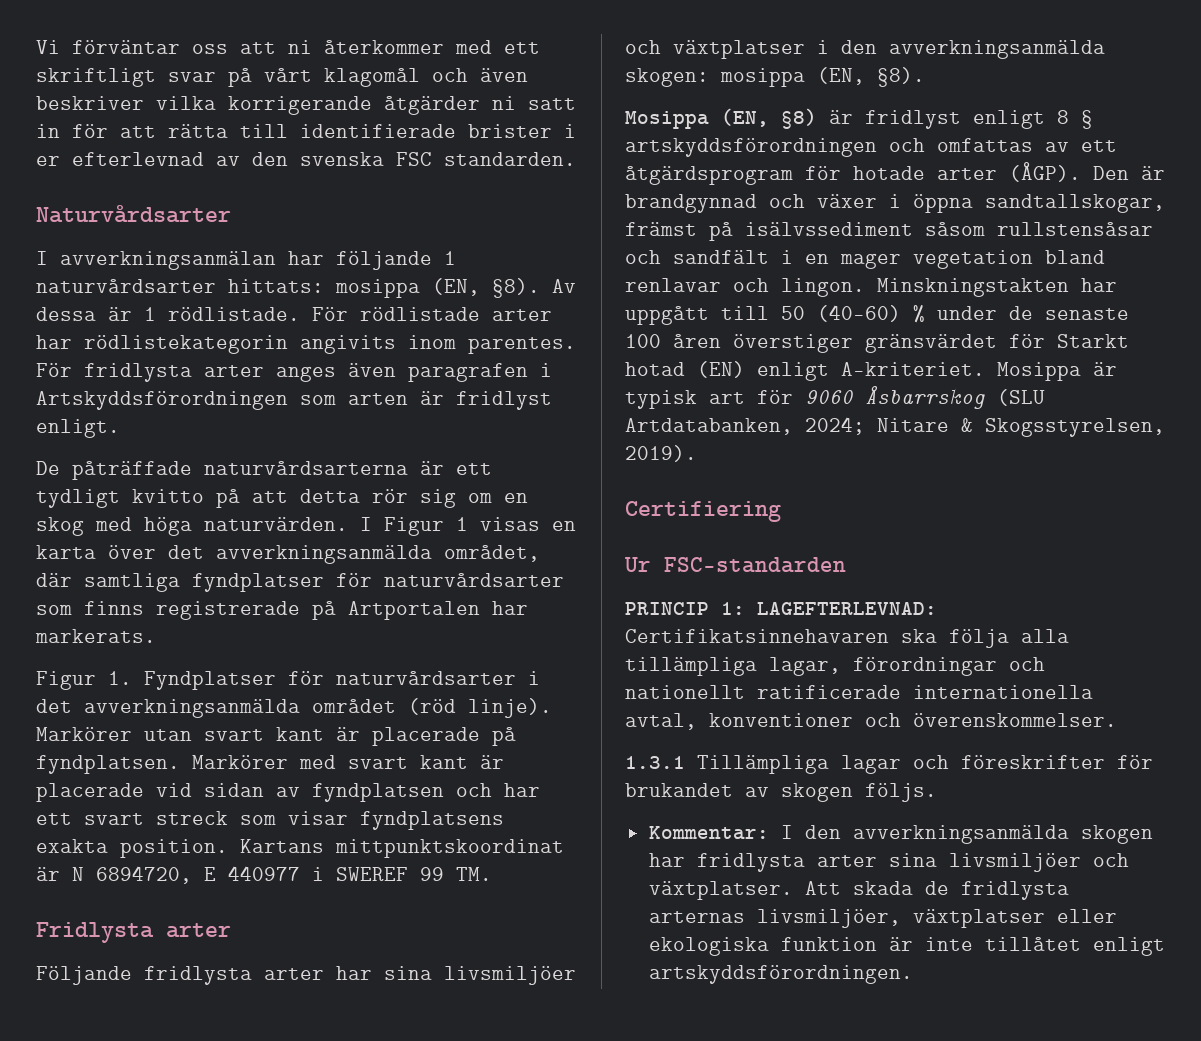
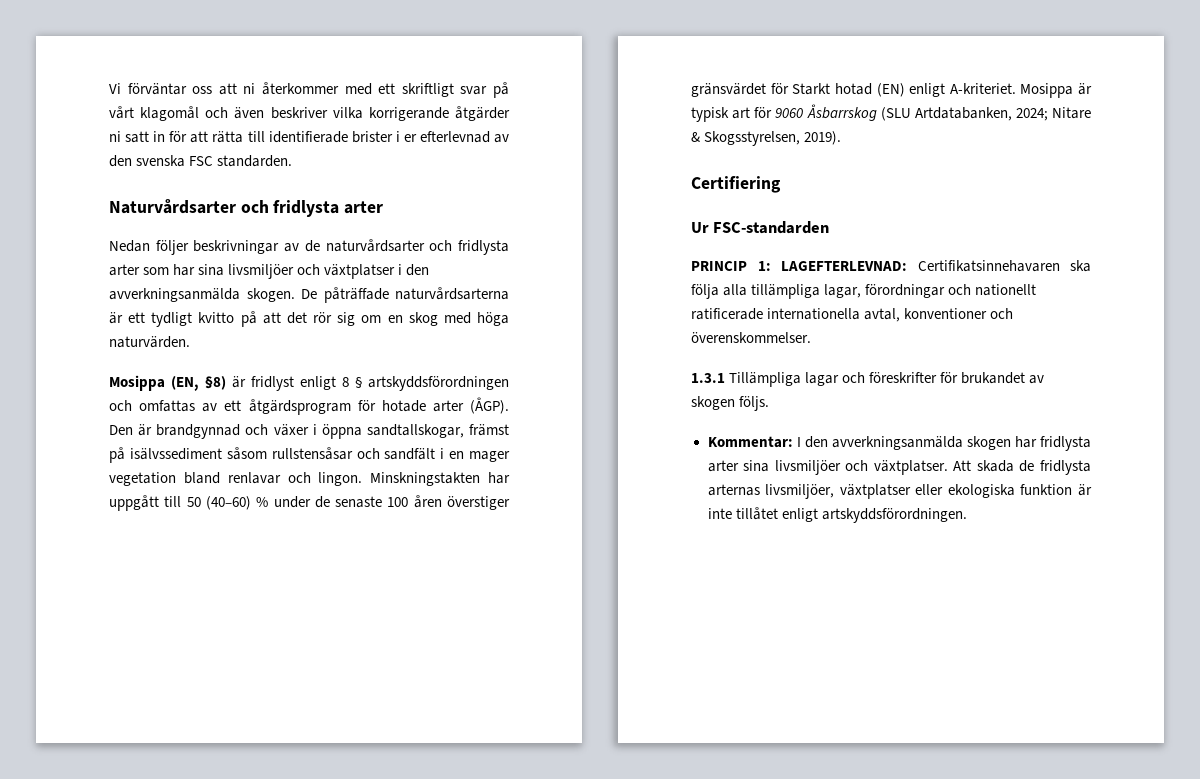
[36,251,456,270] [36,278,576,298] [36,307,552,321] [36,335,576,354] [36,363,552,382] [36,391,552,410] [36,419,120,438] // I avverkningsanmälan har följande 1 naturvårdsarter hittats: mosippa (EN, §8). Av dessa är 1 rödlistade. För rödlistade arter har rödlistekategorin angivits inom parentes. För fridlysta arter anges även paragrafen i Artskyddsförordningen som arten är fridlyst enligt. // -> [240,200,384,217] [109,239,510,255] [109,264,430,279] [109,288,295,302] och fridlysta arter // Nedan följer beskrivningar av de naturvårdsarter och fridlysta arter som har sina livsmiljöer och växtplatser i den avverkningsanmälda skogen.
[300,489,360,503] detta -> [286,312,307,324] det
[360,517,576,536] [36,545,540,564] [36,573,564,592] [36,601,528,620] [35,629,156,643] [36,671,540,690] [36,698,552,718] [36,727,516,746] [36,755,504,774] [36,783,540,802] [36,811,504,830] [36,839,564,858] [36,866,492,884] [36,922,231,943] [36,966,576,985] [625,40,1105,59] [625,67,925,87] I Figur 1 visas en karta över det avverkningsanmälda området, där samtliga fyndplatser för naturvårdsarter som finns registrerade på Artportalen har markerats. // Figur 1. Fyndplatser för naturvårdsarter i det avverkningsanmälda området (röd linje). Markörer utan svart kant är placerade på fyndplatsen. Markörer med svart kant är placerade vid sidan av fyndplatsen och har ett svart streck som visar fyndplatsens exakta position. Kartans mittpunktskoordinat är N 6894720, E 440977 i SWEREF 99 TM. // Fridlysta arter // Följande fridlysta arter har sina livsmiljöer och växtplatser i den avverkningsanmälda skogen: mosippa (EN, §8). -> (190, 342) none

